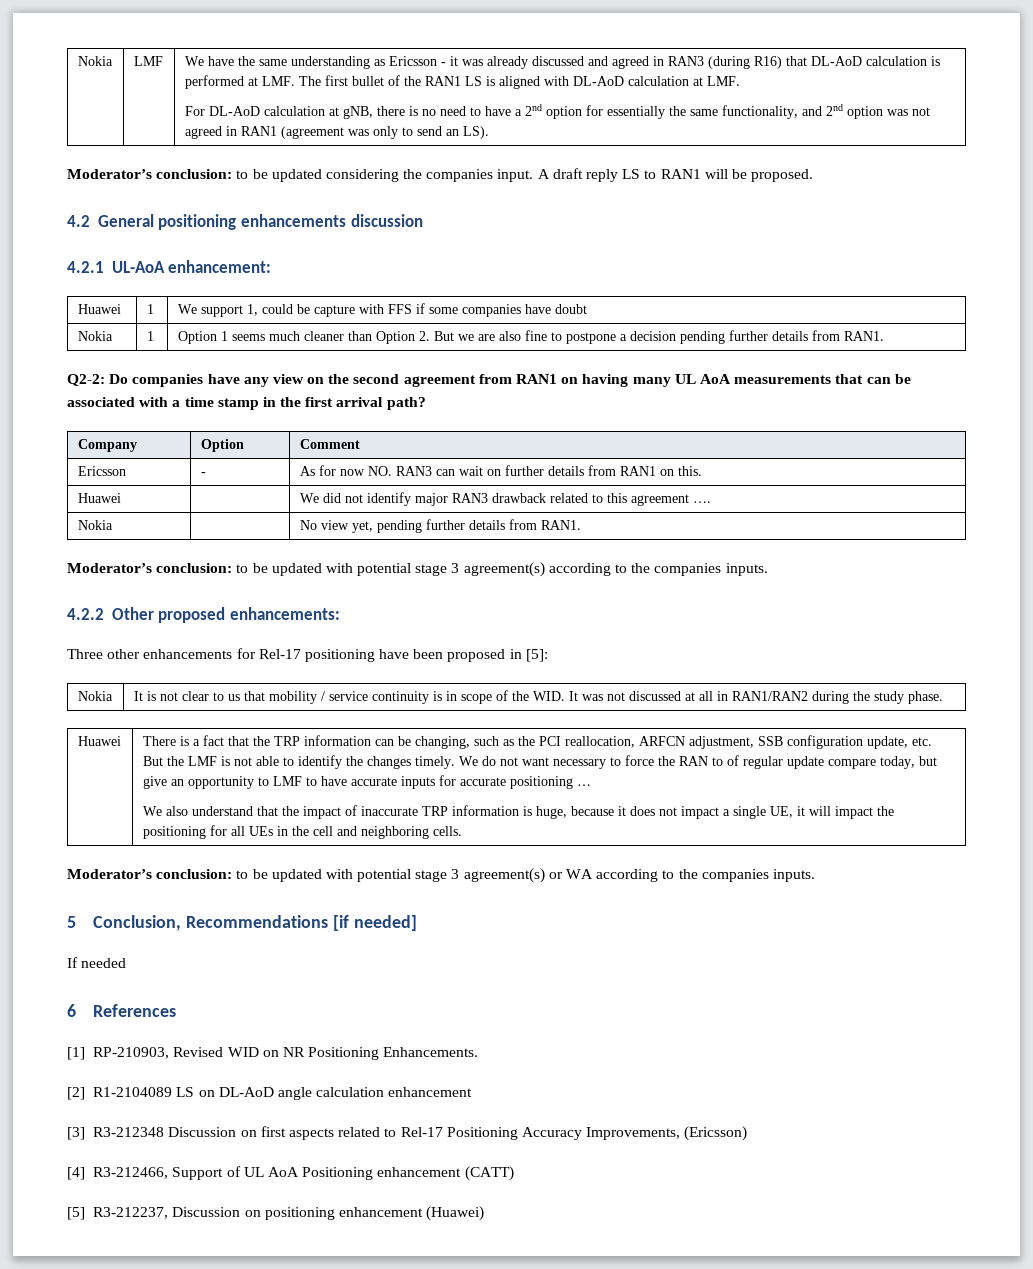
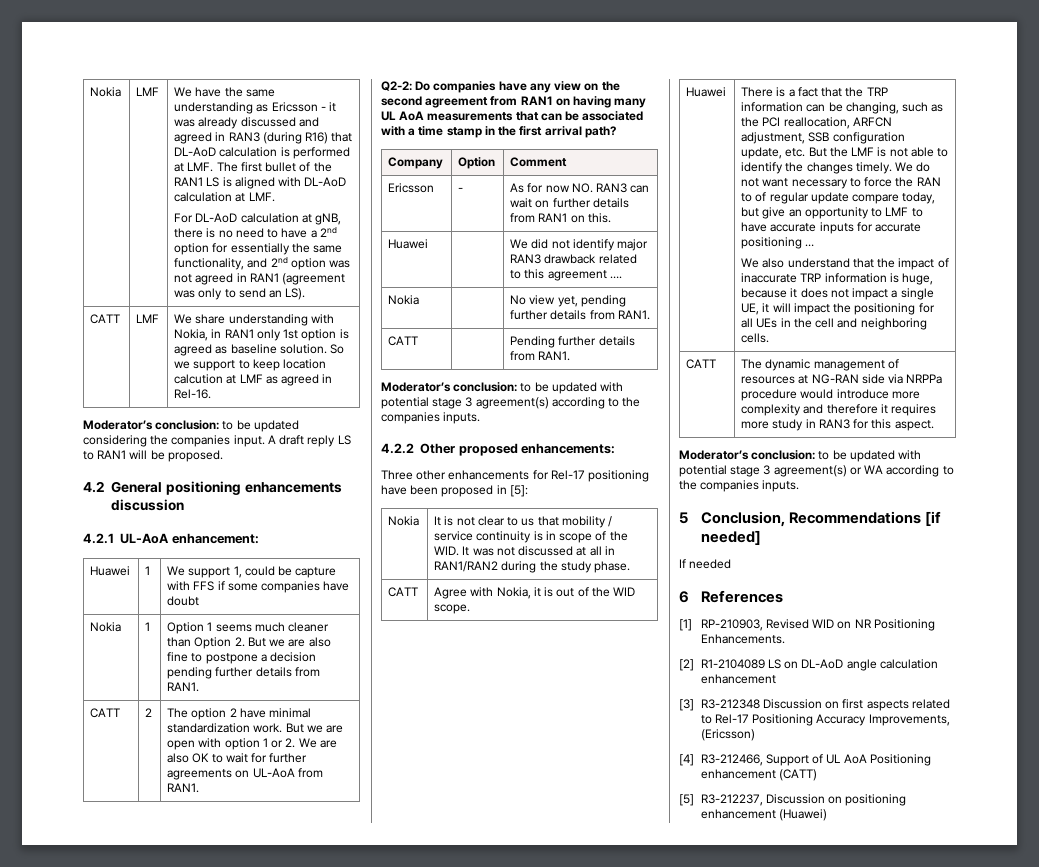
(489, 132) none -> [90,314,121,324] [136,314,160,323] [174,314,334,326] [174,329,349,341] [174,344,345,356] [174,359,327,371] [174,374,333,386] [174,389,212,399] // CATT | LMF | We share understanding with Nokia, in RAN1 only 1st option is agreed as baseline solution. So we support to keep location calcution at LMF as agreed in Rel-16.
(884, 336) none -> [90,708,121,718] [145,708,153,717] [167,708,312,720] [167,723,344,733] [167,738,337,750] [167,753,308,763] [167,768,323,780] [167,783,200,793] // CATT | 2 | The option 2 have minimal standardization work. But we are open with option 1 or 2. We are also OK to wait for further agreements on UL-AoA from RAN1.
(581, 525) none -> [388,336,419,346] [510,336,635,348] [510,351,571,361] // CATT | | Pending further details from RAN1.
(943, 697) none -> [388,587,419,597] [434,587,636,599] [434,604,471,614] // CATT | Agree with Nokia, it is out of the WID scope.
(462, 831) none -> [686,359,717,369] [741,359,899,371] [741,374,943,384] [741,389,920,401] [741,404,937,416] [741,419,934,431] // CATT | The dynamic management of resources at NG-RAN side via NRPPa procedure would introduce more complexity and therefore it requires more study in RAN3 for this aspect.

